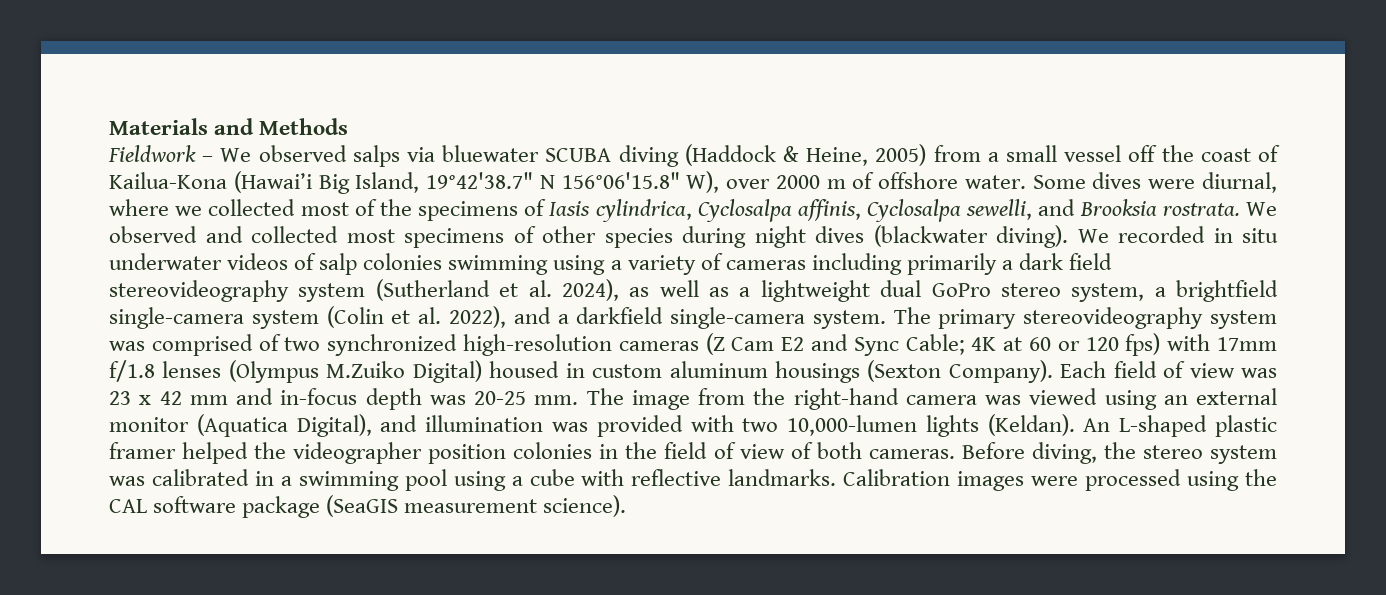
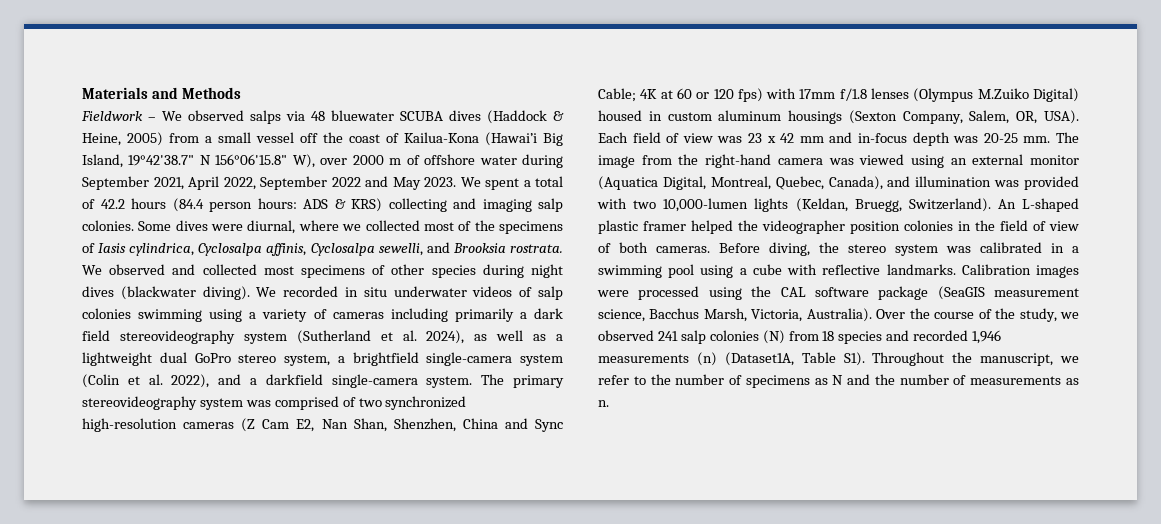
(435, 154) none -> [311,111,325,121] 48
[618,145,679,167] diving -> [449,110,481,121] dives
[964,175,1026,189] water. -> [479,154,563,168] [82,176,563,190] [82,198,563,212] [82,220,134,231] water during September 2021, April 2022, September 2022 and May 2023. We spent a total of 42.2 hours (84.4 person hours: ADS & KRS) collecting and imaging salp colonies.
[781,337,805,351] E2 -> [296,418,498,432] E2, Nan Shan, Shenzhen, China
[948,360,1053,383] Company). -> [902,110,1079,124] Company, Salem, OR, USA).
[296,414,372,437] Digital), -> [662,176,883,190] Digital, Montreal, Quebec, Canada),
[987,414,1075,436] (Keldan). -> [795,198,991,212] (Keldan, Bruegg, Switzerland).
[543,495,627,517] science). -> [598,308,1079,322] [598,330,1002,344] [598,352,1079,366] [598,374,1079,388] [598,400,609,407] science, Bacchus Marsh, Victoria, Australia). Over the course of the study, we observed 241 salp colonies (N) from 18 species and recorded 1,946 measurements (n) (Dataset1A, Table S1). Throughout the manuscript, we refer to the number of specimens as N and the number of measurements as n.

